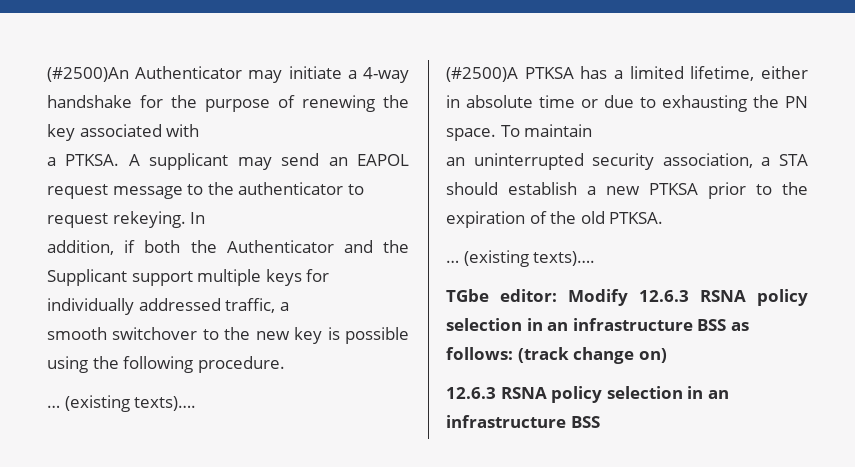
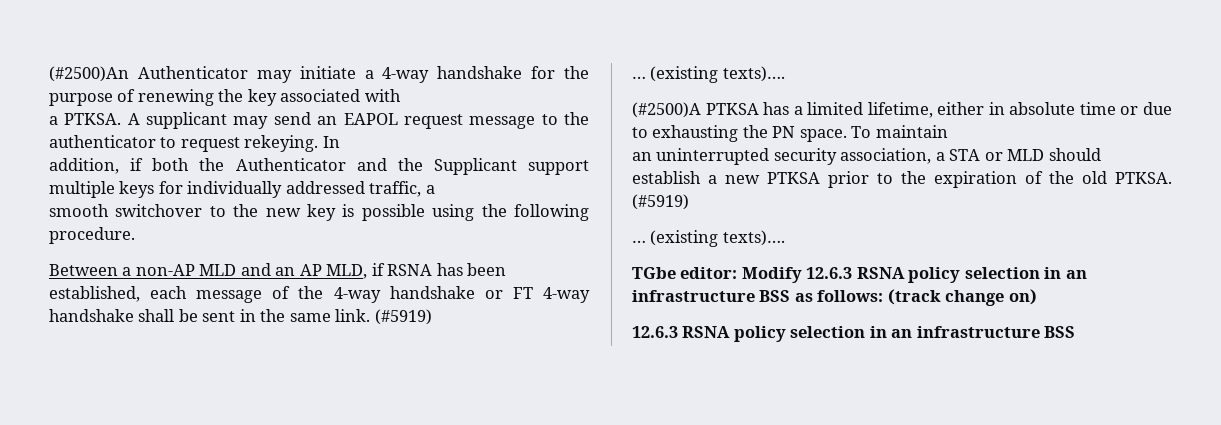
(285, 364) none -> [49,263,507,279] [49,286,590,303] [49,309,432,325] // Between a non-AP MLD and an AP MLD, if RSNA has been established, each message of the 4-way handshake or FT 4-way handshake shall be sent in the same link. (#5919)
(809, 160) none -> [984,149,1045,161] or MLD
(664, 218) none -> [632,194,689,210] (#5919)

